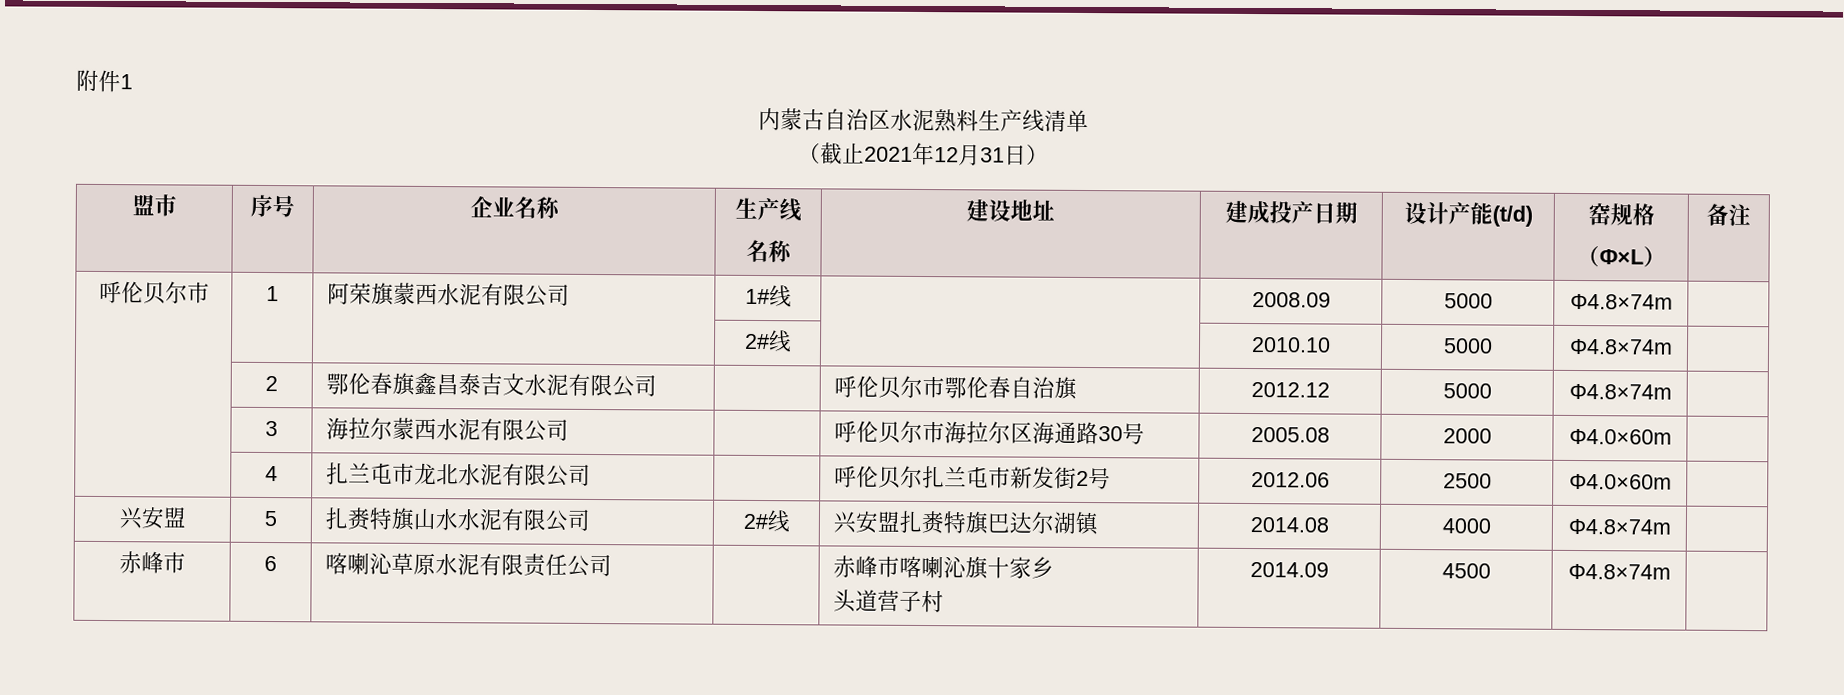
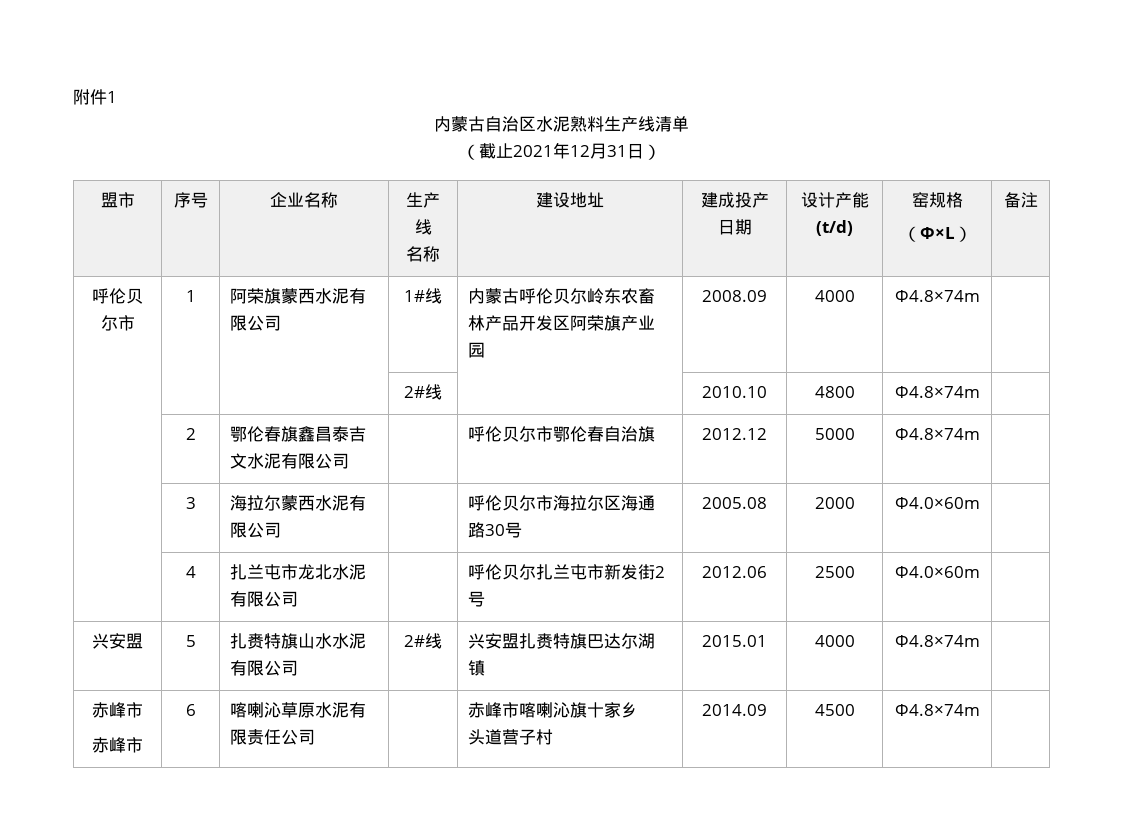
(792, 296) none -> [468,288,656,304] [468,315,656,331] [468,342,486,358] 内蒙古呼伦贝尔岭东农畜林产品开发区阿荣旗产业园
[1443,293,1493,309] 5000 -> [814,290,855,302] 4000
[1442,338,1493,354] 5000 -> [814,386,855,398] 4800
[1249,517,1329,533] 2014.08 -> [702,635,767,647] 2015.01
(186, 562) none -> [92,737,143,753] // 赤峰市

